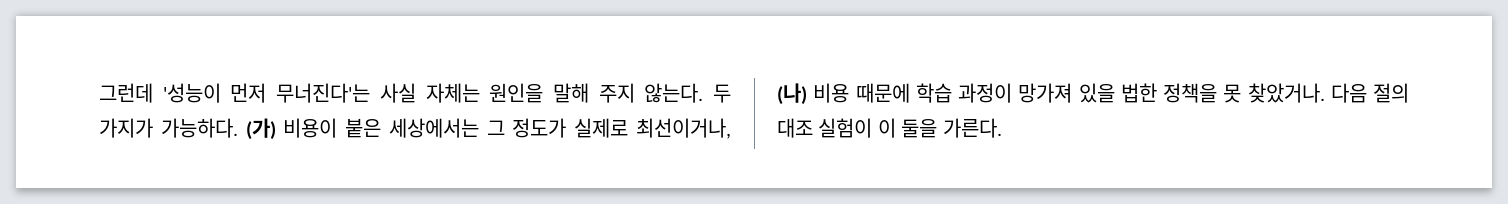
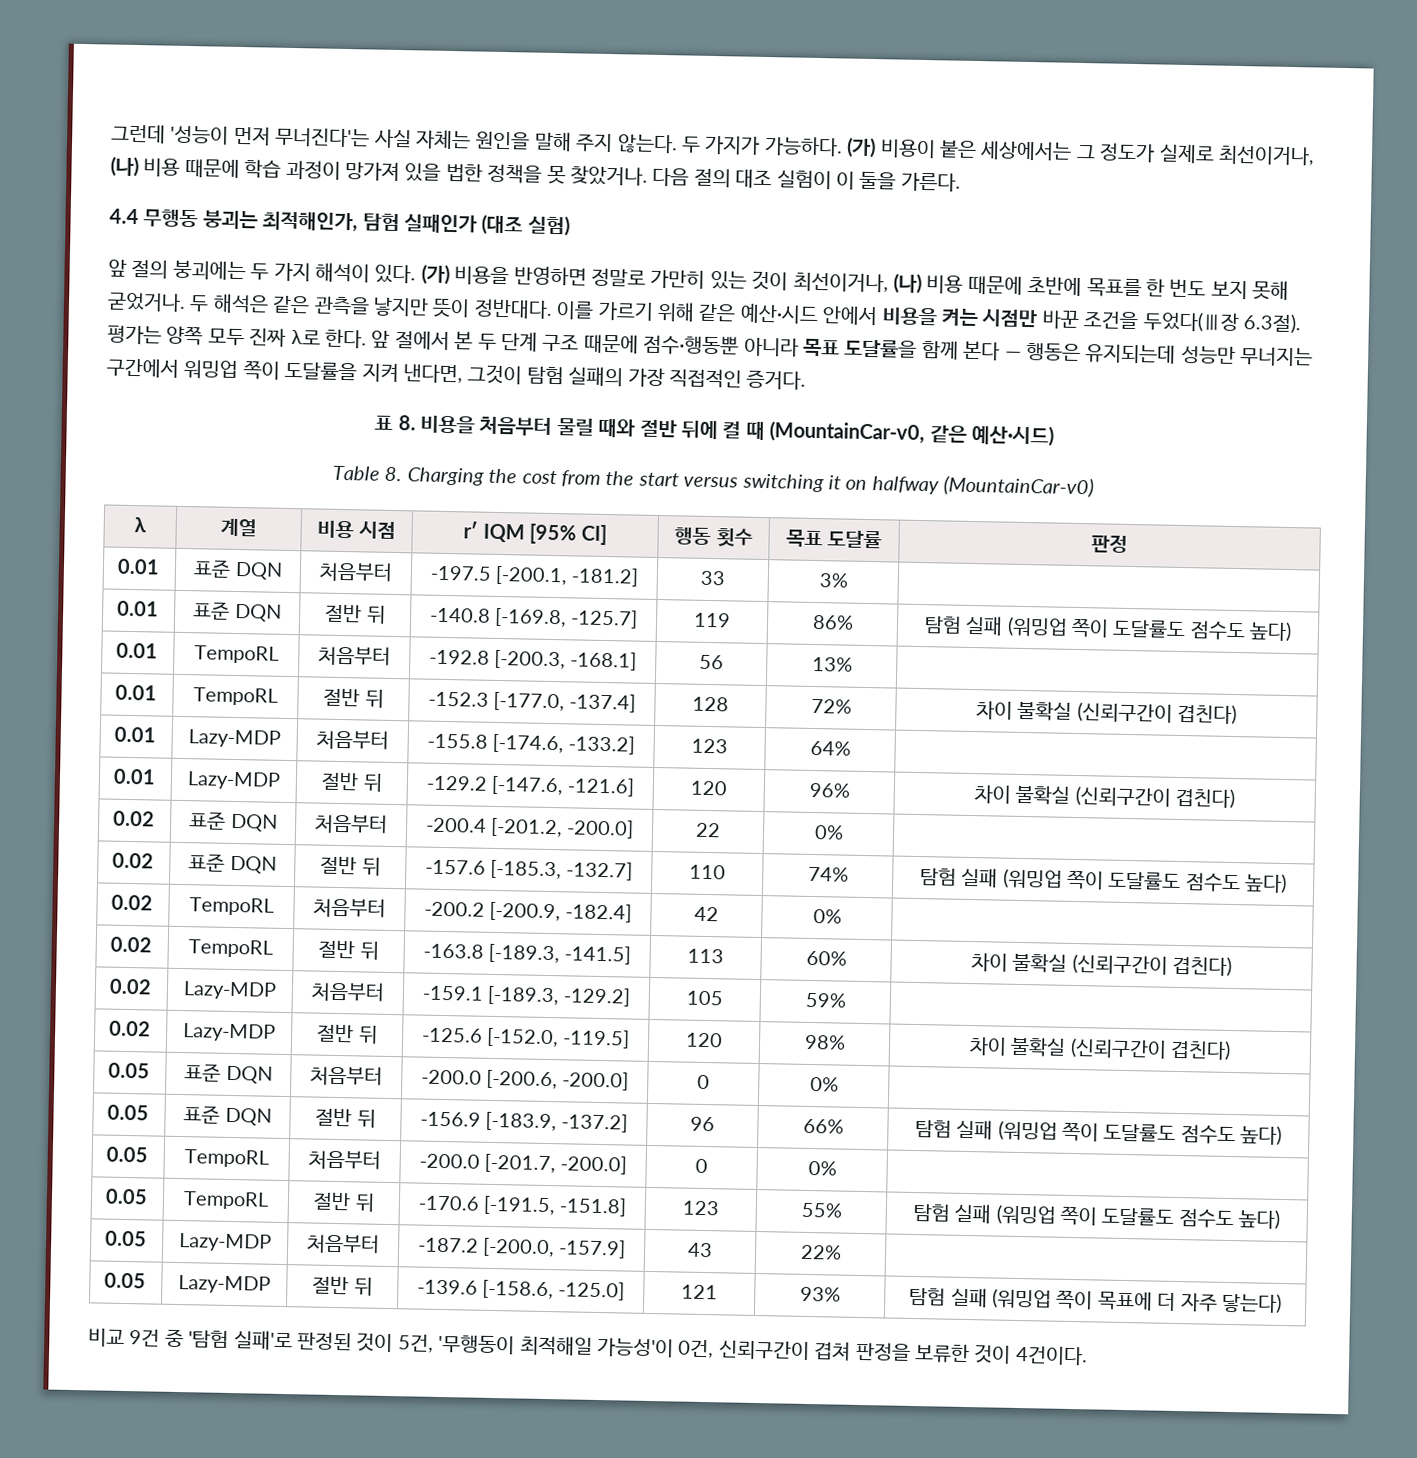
(1002, 128) none -> [109,208,570,237] [108,259,1290,300] [107,292,1301,334] [107,325,1314,367] [106,358,807,390] [374,415,1054,447] [331,465,1095,498] [134,517,147,533] [220,518,257,537] [317,520,396,540] [463,521,607,546] [674,527,753,547] [785,529,883,549] [1091,534,1128,553] [116,558,160,575] [193,559,283,580] [319,561,393,582] [429,565,640,587] [700,570,726,586] [818,573,848,588] [116,600,159,617] [192,601,282,622] [324,603,386,624] [428,607,639,629] [693,612,731,628] [811,614,854,630] [923,615,1293,642] [115,642,158,659] [194,645,279,664] [318,645,391,666] [428,649,638,671] [699,654,724,670] [811,656,853,672] [114,684,157,701] [193,687,278,706] [323,687,384,708] [427,691,637,713] [692,696,729,712] [810,698,852,714] [975,700,1238,725] [113,726,156,743] [188,729,281,748] [316,729,389,750] [426,733,636,755] [691,738,728,754] [809,740,851,756] [112,768,156,785] [187,771,281,790] [321,771,383,792] [425,775,636,797] [690,780,728,796] [808,782,850,798] [973,784,1236,809] [112,810,155,827] [189,811,278,832] [314,813,388,834] [424,817,635,839] [695,822,721,838] [813,825,844,840] [111,852,154,869] [188,853,277,874] [320,855,381,876] [424,859,634,881] [689,864,726,880] [807,866,849,882] [919,867,1288,894] [110,894,153,911] [189,897,274,916] [313,897,386,918] [423,901,633,923] [694,906,719,922] [812,909,842,924] [109,936,152,953] [188,939,273,958] [318,939,379,960] [422,943,632,965] [687,948,724,964] [805,950,847,966] [970,952,1233,977] [108,978,152,995] [183,981,277,1000] [311,981,385,1002] [421,985,632,1007] [686,990,724,1006] [804,992,846,1008] [108,1020,151,1037] [182,1023,276,1042] [316,1023,378,1044] [421,1027,631,1049] [685,1032,723,1048] [803,1034,846,1050] [968,1036,1232,1060] [107,1062,150,1079] [184,1063,273,1084] [310,1065,383,1086] [420,1069,630,1091] [697,1074,710,1090] [809,1076,839,1092] [106,1104,149,1121] [183,1105,272,1126] [315,1107,376,1128] [419,1111,629,1133] [690,1116,715,1132] [802,1118,844,1134] [914,1118,1283,1145] [105,1146,148,1163] [184,1149,269,1168] [308,1149,381,1170] [418,1153,628,1175] [695,1158,708,1174] [807,1160,837,1176] [104,1188,148,1205] [183,1191,269,1210] [313,1191,375,1212] [417,1195,628,1217] [682,1200,720,1216] [800,1202,842,1218] [912,1202,1281,1229] [104,1230,147,1247] [178,1233,272,1252] [306,1233,380,1254] [417,1237,627,1259] [687,1242,713,1258] [799,1244,842,1260] [103,1272,146,1289] [178,1275,271,1294] [312,1275,373,1296] [416,1279,626,1301] [681,1284,718,1300] [799,1286,841,1302] [909,1286,1282,1313] [88,1328,1088,1366] // 4.4 무행동 붕괴는 최적해인가, 탐험 실패인가 (대조 실험) // 앞 절의 붕괴에는 두 가지 해석이 있다. (가) 비용을 반영하면 정말로 가만히 있는 것이 최선이거나, (나) 비용 때문에 초반에 목표를 한 번도 보지 못해 굳었거나. 두 해석은 같은 관측을 낳지만 뜻이 정반대다. 이를 가르기 위해 같은 예산·시드 안에서 비용을 켜는 시점만 바꾼 조건을 두었다(Ⅲ장 6.3절). 평가는 양쪽 모두 진짜 λ로 한다. 앞 절에서 본 두 단계 구조 때문에 점수·행동뿐 아니라 목표 도달률을 함께 본다 — 행동은 유지되는데 성능만 무너지는 구간에서 워밍업 쪽이 도달률을 지켜 낸다면, 그것이 탐험 실패의 가장 직접적인 증거다. // 표 8. 비용을 처음부터 물릴 때와 절반 뒤에 켤 때 (MountainCar-v0, 같은 예산·시드) // Table 8. Charging the cost from the start versus switching it on halfway (MountainCar-v0) // λ | 계열 | 비용 시점 | r′ IQM [95% CI] | 행동 횟수 | 목표 도달률 | 판정 // 0.01 | 표준 DQN | 처음부터 | -197.5 [-200.1, -181.2] | 33 | 3% | // 0.01 | 표준 DQN | 절반 뒤 | -140.8 [-169.8, -125.7] | 119 | 86% | 탐험 실패 (워밍업 쪽이 도달률도 점수도 높다) // 0.01 | TempoRL | 처음부터 | -192.8 [-200.3, -168.1] | 56 | 13% | // 0.01 | TempoRL | 절반 뒤 | -152.3 [-177.0, -137.4] | 128 | 72% | 차이 불확실 (신뢰구간이 겹친다) // 0.01 | Lazy-MDP | 처음부터 | -155.8 [-174.6, -133.2] | 123 | 64% | // 0.01 | Lazy-MDP | 절반 뒤 | -129.2 [-147.6, -121.6] | 120 | 96% | 차이 불확실 (신뢰구간이 겹친다) // 0.02 | 표준 DQN | 처음부터 | -200.4 [-201.2, -200.0] | 22 | 0% | // 0.02 | 표준 DQN | 절반 뒤 | -157.6 [-185.3, -132.7] | 110 | 74% | 탐험 실패 (워밍업 쪽이 도달률도 점수도 높다) // 0.02 | TempoRL | 처음부터 | -200.2 [-200.9, -182.4] | 42 | 0% | // 0.02 | TempoRL | 절반 뒤 | -163.8 [-189.3, -141.5] | 113 | 60% | 차이 불확실 (신뢰구간이 겹친다) // 0.02 | Lazy-MDP | 처음부터 | -159.1 [-189.3, -129.2] | 105 | 59% | // 0.02 | Lazy-MDP | 절반 뒤 | -125.6 [-152.0, -119.5] | 120 | 98% | 차이 불확실 (신뢰구간이 겹친다) // 0.05 | 표준 DQN | 처음부터 | -200.0 [-200.6, -200.0] | 0 | 0% | // 0.05 | 표준 DQN | 절반 뒤 | -156.9 [-183.9, -137.2] | 96 | 66% | 탐험 실패 (워밍업 쪽이 도달률도 점수도 높다) // 0.05 | TempoRL | 처음부터 | -200.0 [-201.7, -200.0] | 0 | 0% | // 0.05 | TempoRL | 절반 뒤 | -170.6 [-191.5, -151.8] | 123 | 55% | 탐험 실패 (워밍업 쪽이 도달률도 점수도 높다) // 0.05 | Lazy-MDP | 처음부터 | -187.2 [-200.0, -157.9] | 43 | 22% | // 0.05 | Lazy-MDP | 절반 뒤 | -139.6 [-158.6, -125.0] | 121 | 93% | 탐험 실패 (워밍업 쪽이 목표에 더 자주 닿는다) // 비교 9건 중 '탐험 실패'로 판정된 것이 5건, '무행동이 최적해일 가능성'이 0건, 신뢰구간이 겹쳐 판정을 보류한 것이 4건이다.

